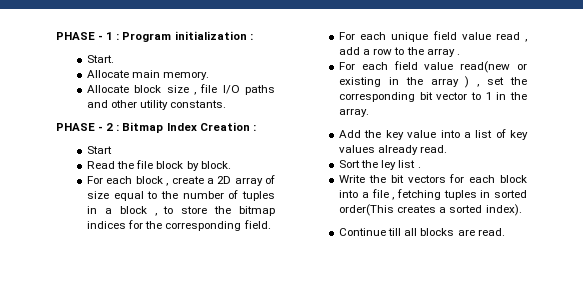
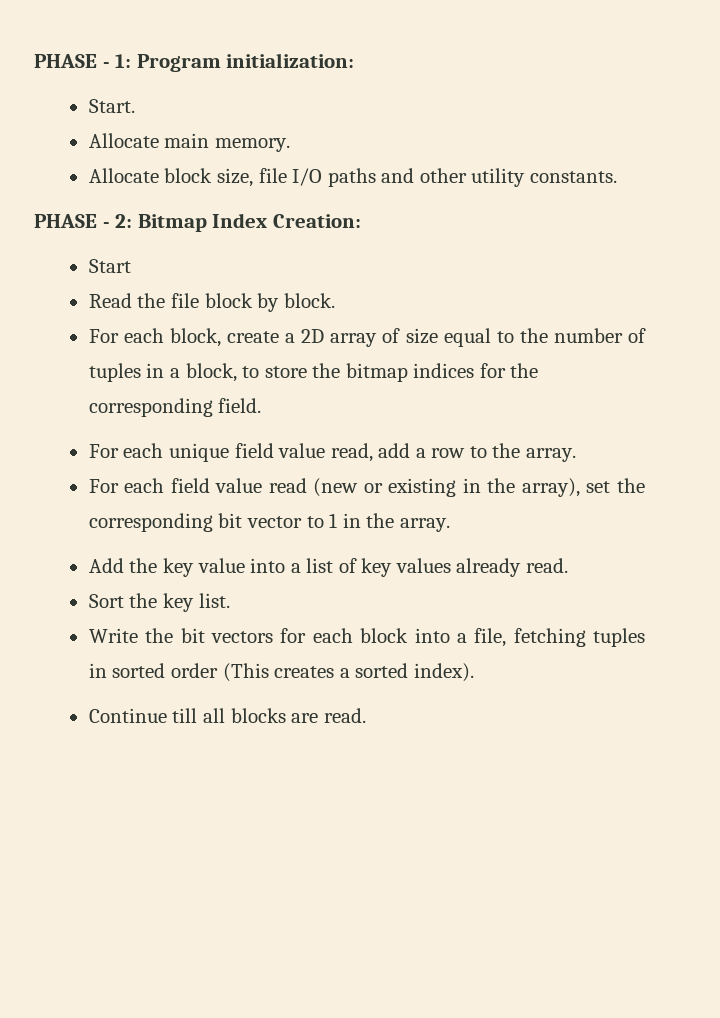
[56,31,253,42] PHASE - 1 : Program initialization : -> [34,53,355,72] PHASE - 1: Program initialization:
[166,85,197,95] size , -> [216,168,253,187] size,
[106,122,256,133] 2 : Bitmap Index Creation : -> [115,213,361,232] 2: Bitmap Index Creation:
[135,176,169,186] block , -> [170,328,222,347] block,
[119,206,157,216] block , -> [185,363,237,382] block,
[495,32,527,42] read , -> [330,443,373,462] read,
[426,48,460,57] array . -> [525,448,576,462] array.
[460,61,511,73] read(new -> [268,478,359,497] read (new
[430,76,480,88] array ) , -> [521,478,580,497] array),
[381,160,421,170] ley list . -> [162,593,230,612] key list.
[371,189,395,200] file , -> [474,628,507,647] file,
[339,204,395,216] order(This -> [170,663,269,682] order (This

